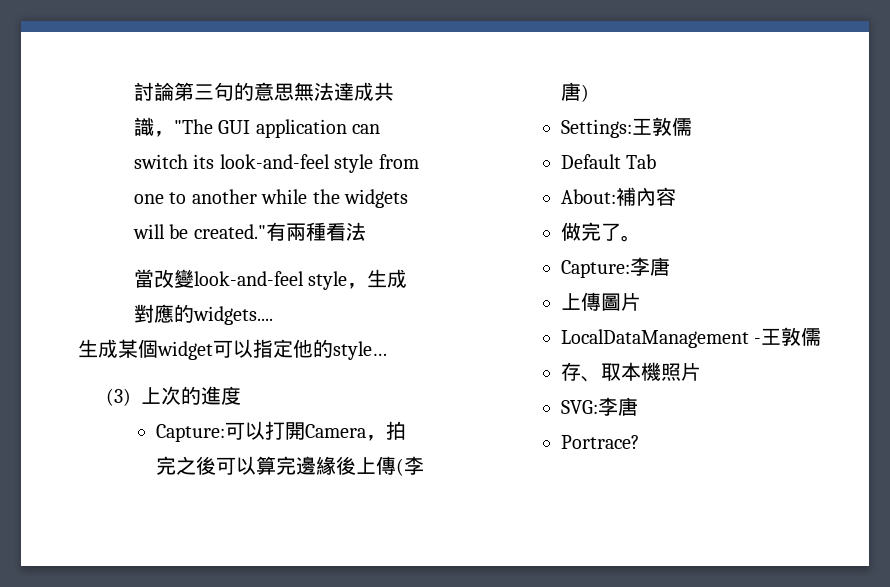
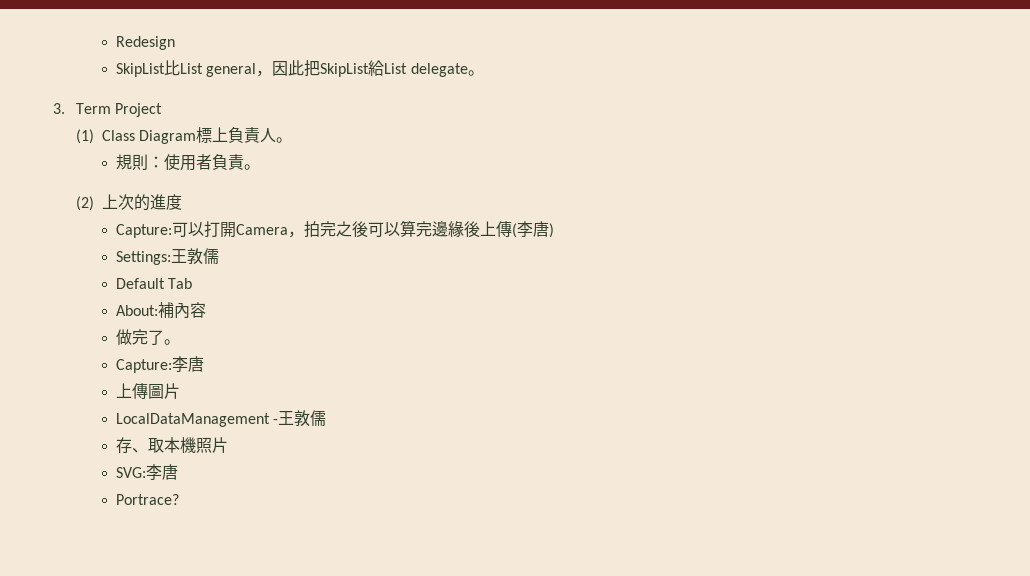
[133,82,394,101] [133,117,381,138] [133,154,419,173] [133,189,408,208] [132,222,366,241] [133,269,408,290] [133,304,273,325] [78,339,387,360] [105,388,131,406] 討論第三句的意思無法達成共識，"The GUI application can switch its look-and-feel style from one to another while the widgets will be created."有兩種看法 // 當改變look-and-feel style，生成對應的widgets.... // 生成某個widget可以指定他的style… // (3) -> [115,36,175,50] [115,60,484,77] [53,103,163,117] [75,127,293,144] [115,154,260,171] [75,196,94,211] Redesign // SkipList比List general，因此把SkipList給List delegate。 // 3. Term Project // (1) Class Diagram標上負責人。 // 規則：使用者負責。 // (2)

